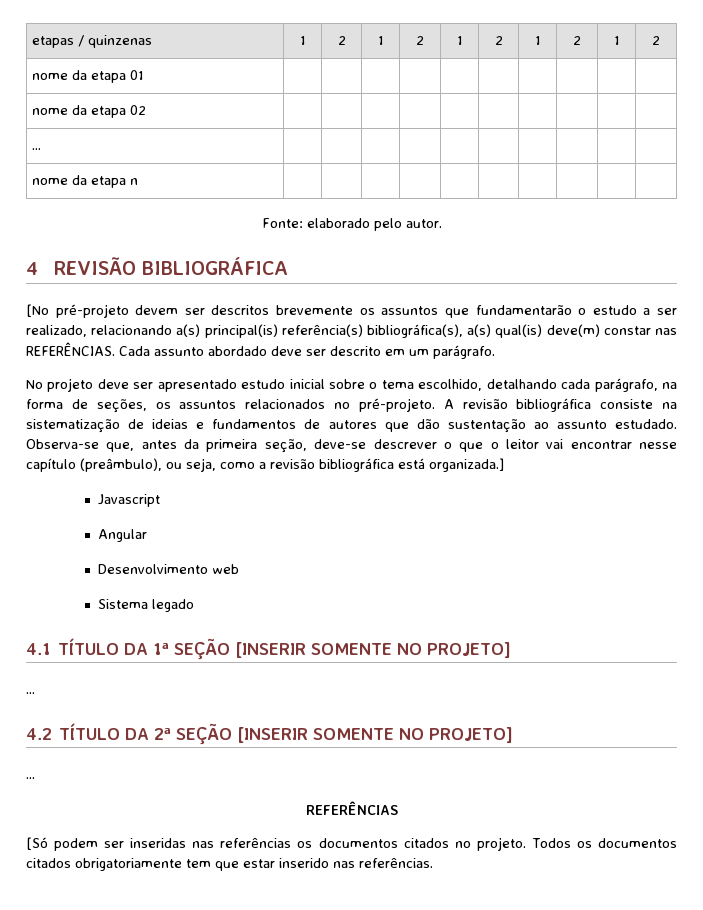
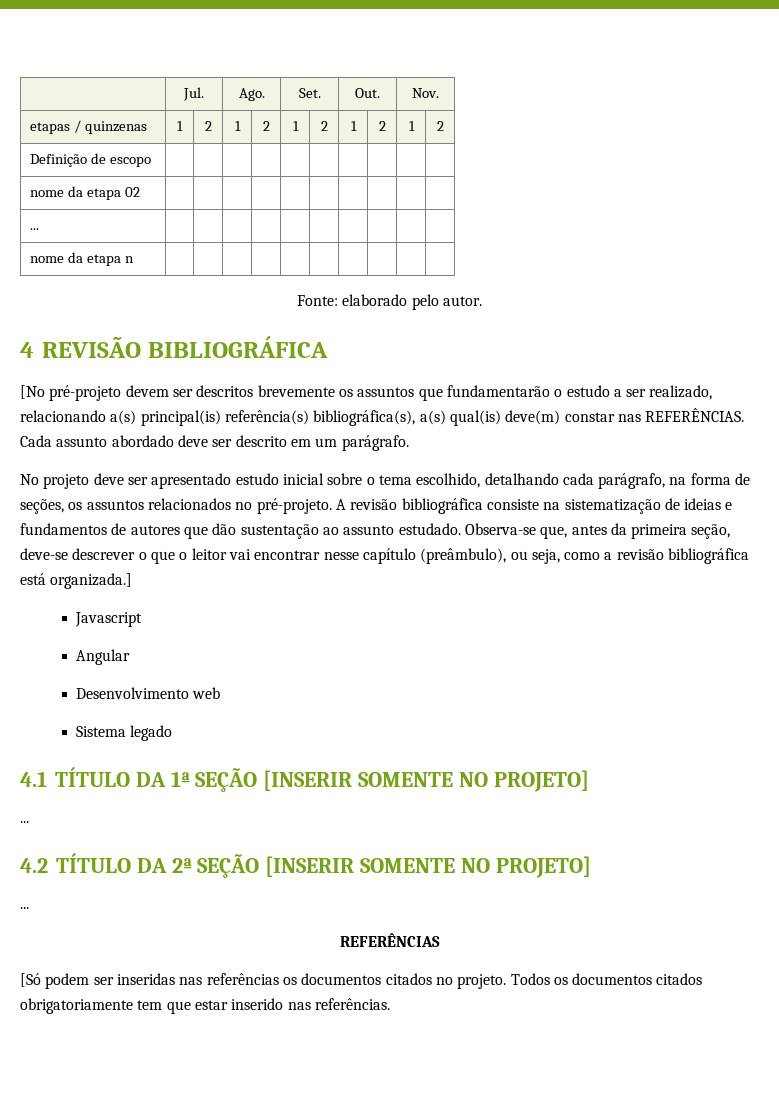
(32, 42) none -> [183,87,204,101] [238,88,265,101] [298,88,321,98] [355,88,380,98] [412,88,439,98] | Jul. | Ago. | Set. | Out. | Nov. //
[32,70,145,83] nome da etapa 01 -> [30,153,152,167] Definição de escopo

